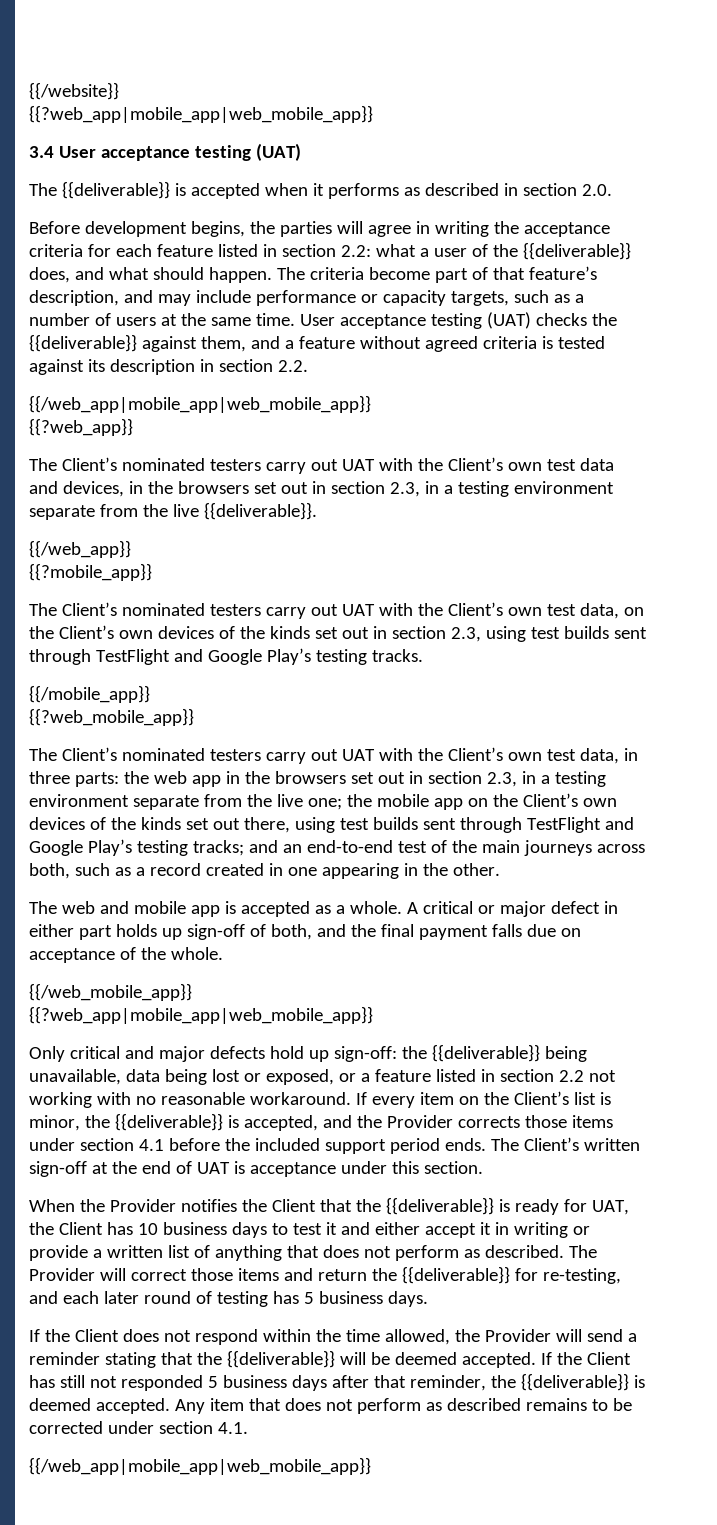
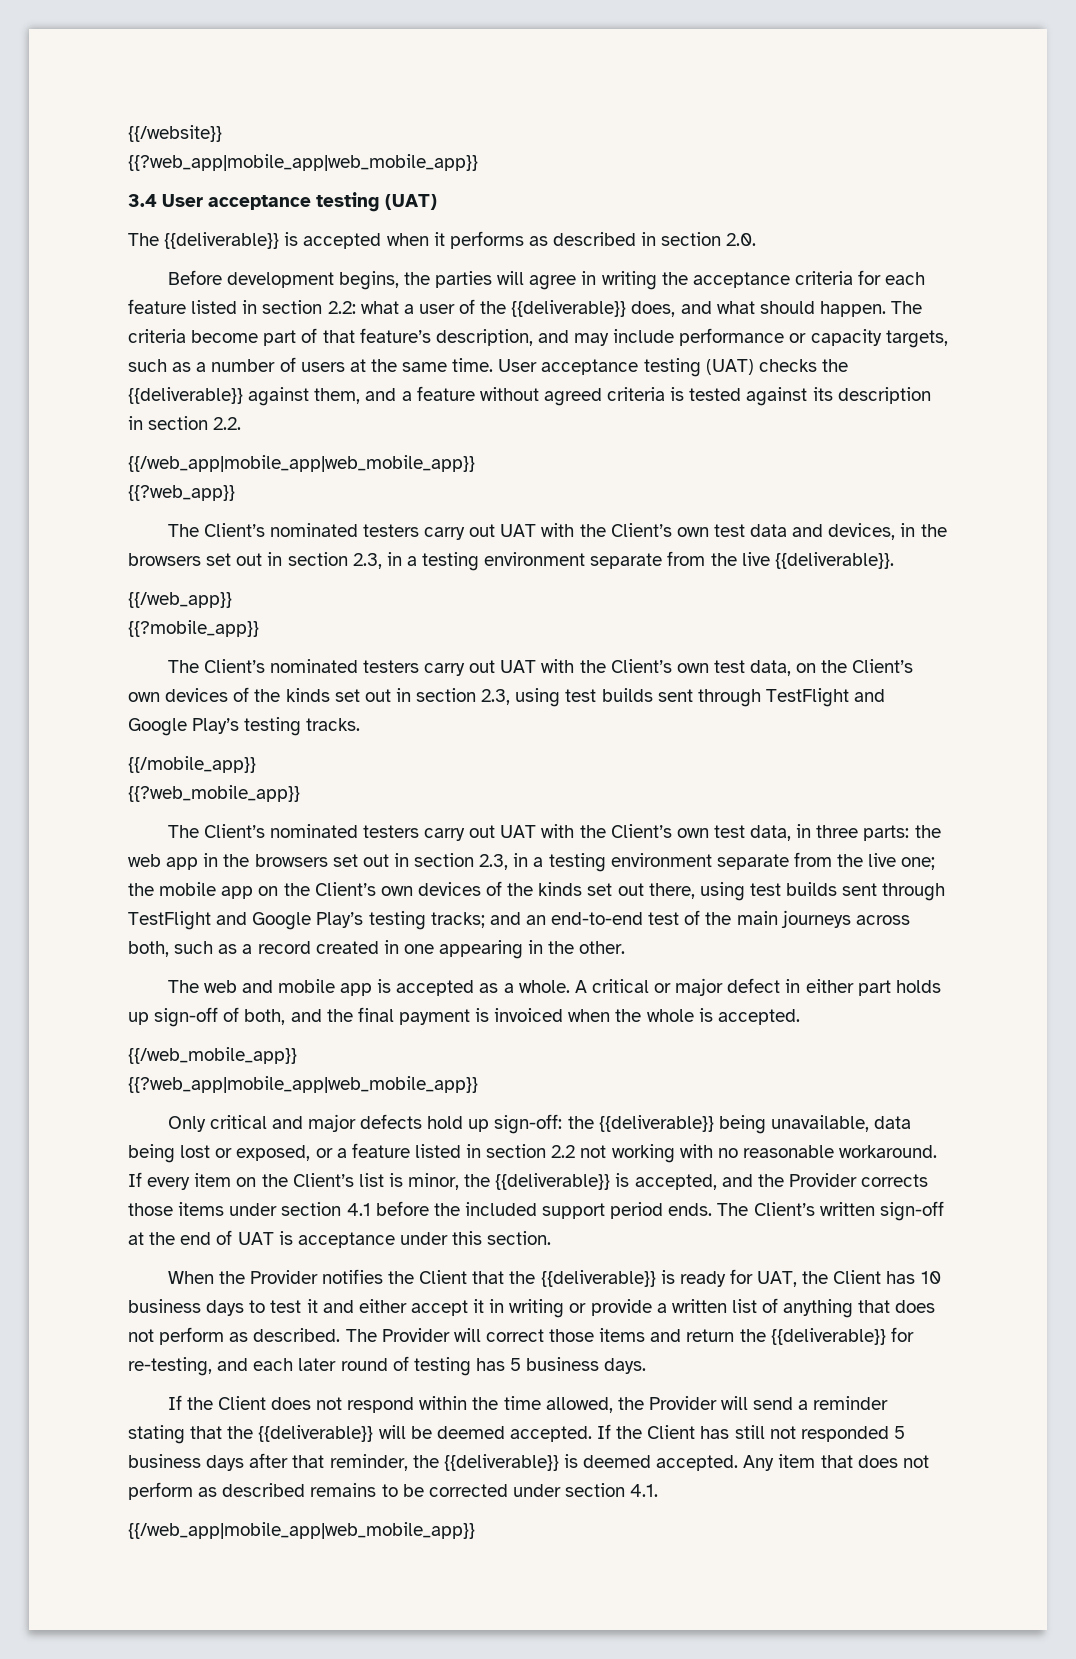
[491,924,581,937] [29,947,223,963] falls due on acceptance of the whole. -> [475,1008,800,1025] is invoiced when the whole is accepted.

